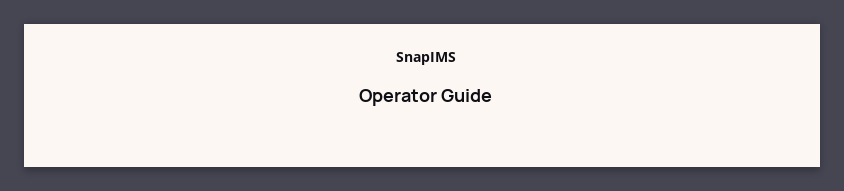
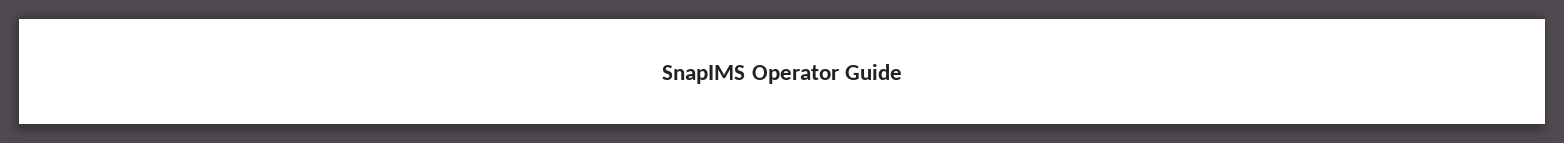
(456, 58) // -> (746, 74) none

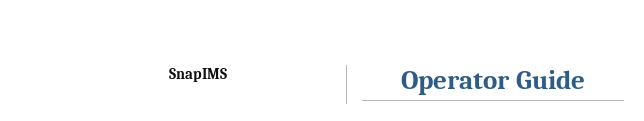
(746, 74) none -> (227, 75) //

